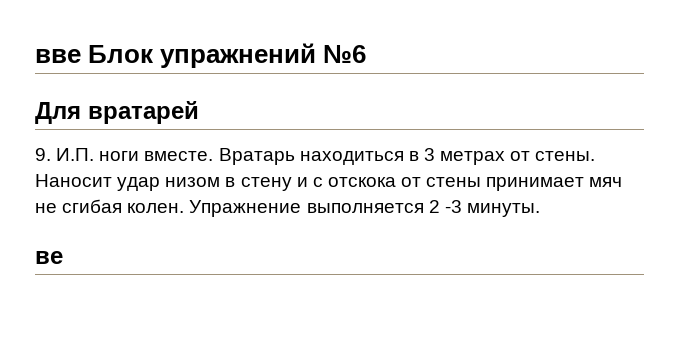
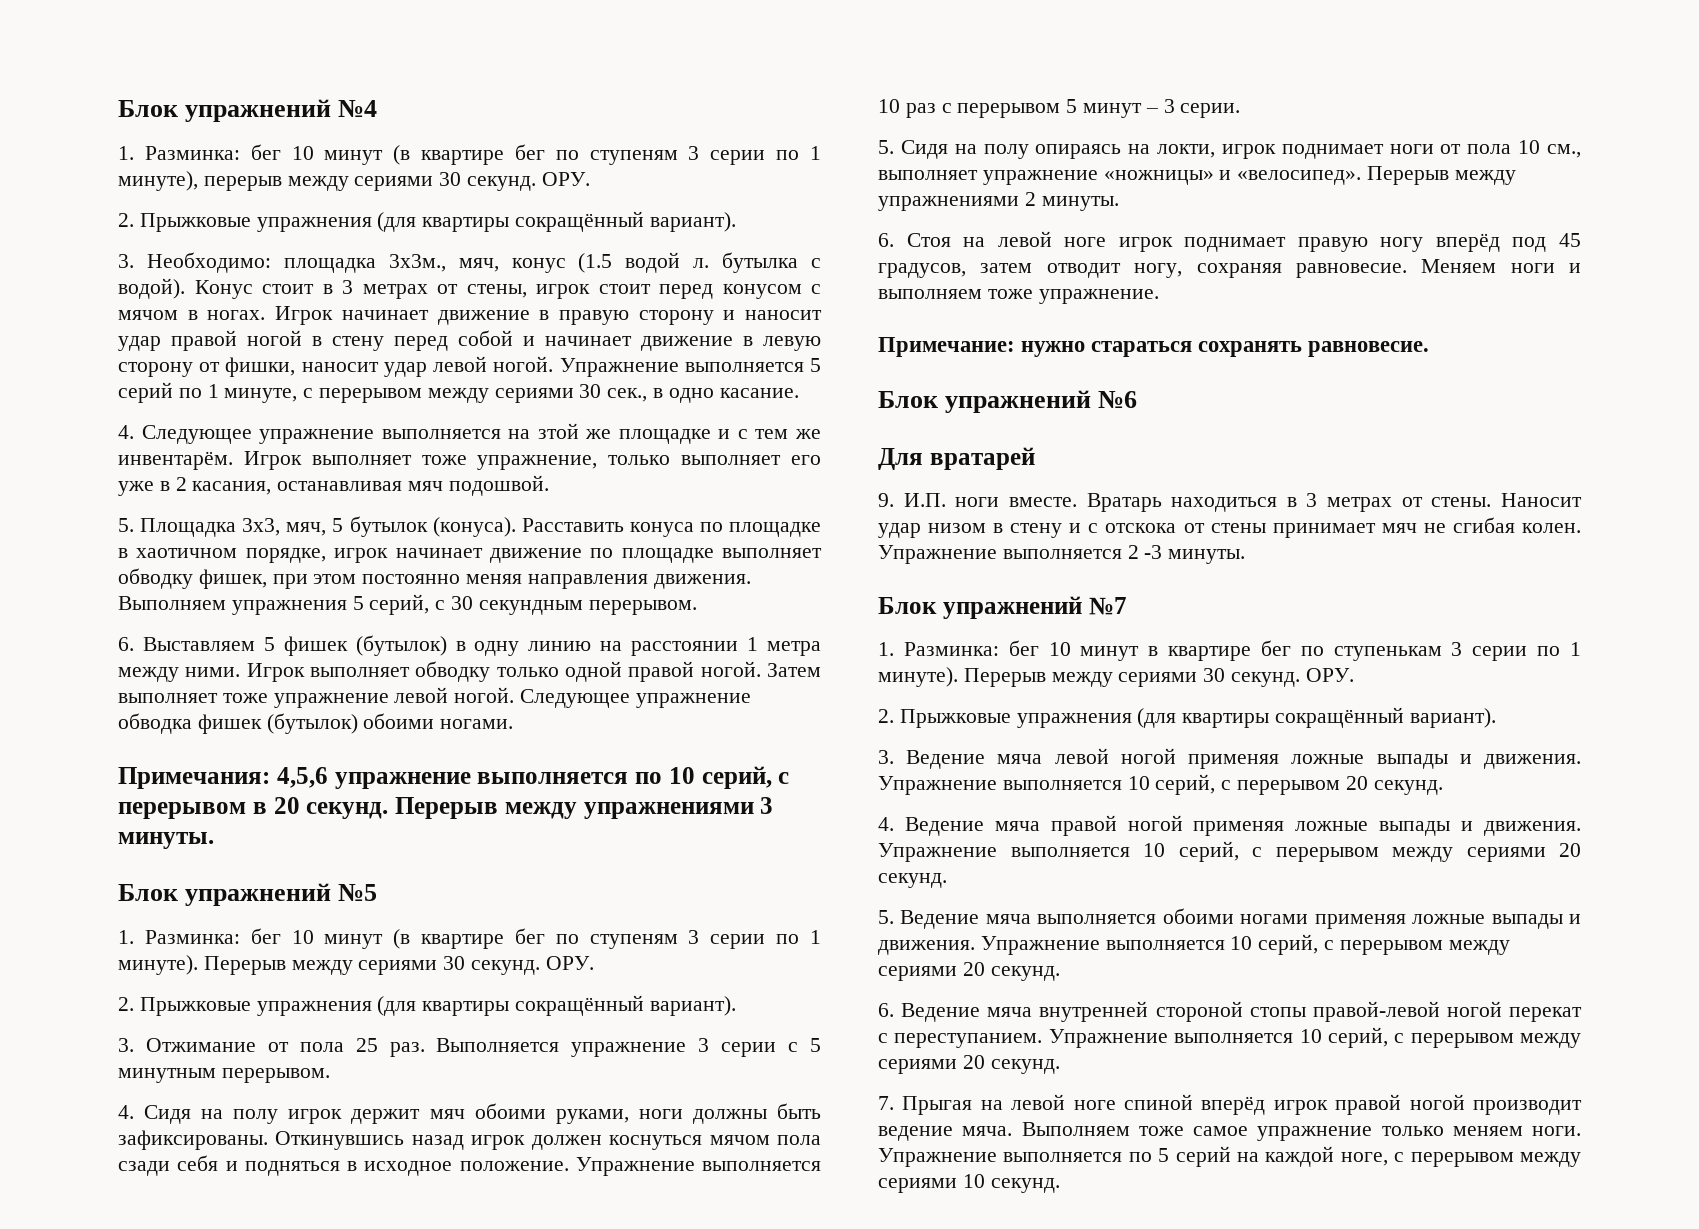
[35,49,81,63] вве -> [118,99,378,122] [118,144,821,165] [118,171,590,191] [118,211,736,232] [118,252,821,273] [118,278,821,299] [118,306,822,325] [118,330,821,351] [118,356,821,377] [118,382,799,403] [118,423,821,444] [118,451,821,470] [118,475,549,496] [118,516,821,537] [118,548,822,563] [118,568,751,589] [118,594,697,615] [118,635,821,656] [118,661,821,682] [118,687,751,708] [118,713,514,734] [118,766,790,789] [118,797,774,819] [118,832,214,849] [118,883,378,906] [118,928,821,949] [118,955,594,975] [118,995,736,1016] [118,1038,821,1057] [118,1068,330,1083] [118,1103,821,1124] [118,1130,822,1150] [118,1155,821,1176] [878,99,1241,118] [878,140,1581,159] [878,166,1516,185] [878,192,1119,211] [878,231,1581,252] [878,259,1581,278] [878,289,1159,304] [878,337,1430,357] Блок упражнений №4 // 1. Разминка: бег 10 минут (в квартире бег по ступеням 3 серии по 1 минуте), перерыв между сериями 30 секунд. ОРУ. // 2. Прыжковые упражнения (для квартиры сокращённый вариант). // 3. Необходимо: площадка 3х3м., мяч, конус (1.5 водой л. бутылка с водой). Конус стоит в 3 метрах от стены, игрок стоит перед конусом с мячом в ногах. Игрок начинает движение в правую сторону и наносит удар правой ногой в стену перед собой и начинает движение в левую сторону от фишки, наносит удар левой ногой. Упражнение выполняется 5 серий по 1 минуте, с перерывом между сериями 30 сек., в одно касание. // 4. Следующее упражнение выполняется на зтой же площадке и с тем же инвентарём. Игрок выполняет тоже упражнение, только выполняет его уже в 2 касания, останавливая мяч подошвой. // 5. Площадка 3х3, мяч, 5 бутылок (конуса). Расставить конуса по площадке в хаотичном порядке, игрок начинает движение по площадке выполняет обводку фишек, при этом постоянно меняя направления движения. Выполняем упражнения 5 серий, с 30 секундным перерывом. // 6. Выставляем 5 фишек (бутылок) в одну линию на расстоянии 1 метра между ними. Игрок выполняет обводку только одной правой ногой. Затем выполняет тоже упражнение левой ногой. Следующее упражнение обводка фишек (бутылок) обоими ногами. // Примечания: 4,5,6 упражнение выполняется по 10 серий, с перерывом в 20 секунд. Перерыв между упражнениями 3 минуты. // Блок упражнений №5 // 1. Разминка: бег 10 минут (в квартире бег по ступеням 3 серии по 1 минуте). Перерыв между сериями 30 секунд. ОРУ. // 2. Прыжковые упражнения (для квартиры сокращённый вариант). // 3. Отжимание от пола 25 раз. Выполняется упражнение 3 серии с 5 минутным перерывом. // 4. Сидя на полу игрок держит мяч обоими руками, ноги должны быть зафиксированы. Откинувшись назад игрок должен коснуться мячом пола сзади себя и подняться в исходное положение. Упражнение выполняется 10 раз с перерывом 5 минут – 3 серии. // 5. Сидя на полу опираясь на локти, игрок поднимает ноги от пола 10 см., выполняет упражнение «ножницы» и «велосипед». Перерыв между упражнениями 2 минуты. // 6. Стоя на левой ноге игрок поднимает правую ногу вперёд под 45 градусов, затем отводит ногу, сохраняя равновесие. Меняем ноги и выполняем тоже упражнение. // Примечание: нужно стараться сохранять равновесие. //
[35,251,63,264] ве -> [878,596,1127,619] [878,640,1581,661] [878,667,1354,687] [878,707,1496,728] [878,748,1581,769] [878,774,1443,795] [878,815,1581,836] [878,841,1581,862] [878,873,947,888] [878,908,1581,929] [878,934,1510,955] [878,962,1060,981] [878,1001,1582,1022] [878,1027,1581,1048] [878,1055,1060,1074] [878,1094,1582,1115] [878,1122,1581,1141] [878,1146,1581,1167] [878,1174,1060,1193] Блок упражнений №7 // 1. Разминка: бег 10 минут в квартире бег по ступенькам 3 серии по 1 минуте). Перерыв между сериями 30 секунд. ОРУ. // 2. Прыжковые упражнения (для квартиры сокращённый вариант). // 3. Ведение мяча левой ногой применяя ложные выпады и движения. Упражнение выполняется 10 серий, с перерывом 20 секунд. // 4. Ведение мяча правой ногой применяя ложные выпады и движения. Упражнение выполняется 10 серий, с перерывом между сериями 20 секунд. // 5. Ведение мяча выполняется обоими ногами применяя ложные выпады и движения. Упражнение выполняется 10 серий, с перерывом между сериями 20 секунд. // 6. Ведение мяча внутренней стороной стопы правой-левой ногой перекат с переступанием. Упражнение выполняется 10 серий, с перерывом между сериями 20 секунд. // 7. Прыгая на левой ноге спиной вперёд игрок правой ногой производит ведение мяча. Выполняем тоже самое упражнение только меняем ноги. Упражнение выполняется по 5 серий на каждой ноге, с перерывом между сериями 10 секунд.

